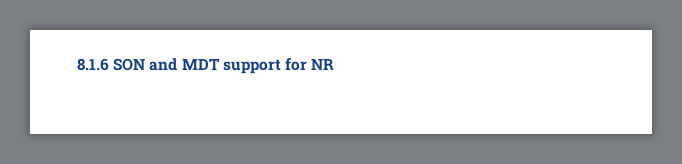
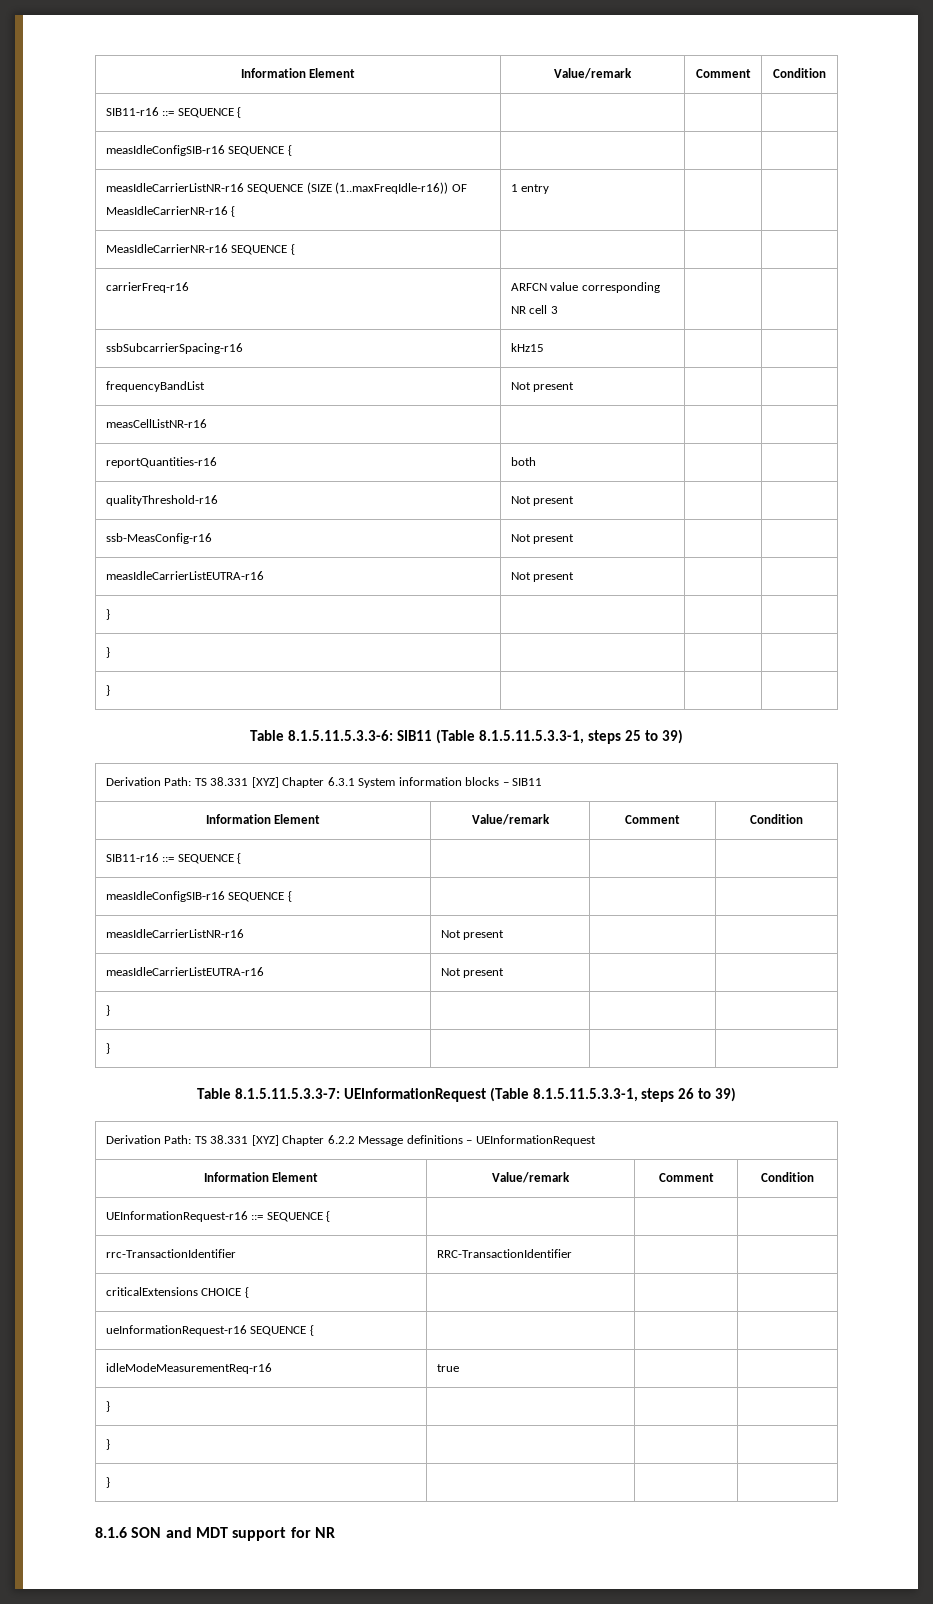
(77, 64) none -> [240,68,356,78] [554,68,632,79] [695,69,751,78] [773,68,826,78] [105,107,242,118] [105,145,292,156] [105,182,467,194] [105,206,236,217] [510,184,550,194] [105,244,295,255] [105,282,189,293] [510,282,660,293] [510,305,558,314] [105,343,243,354] [510,343,544,352] [105,381,205,392] [510,382,575,392] [105,419,207,428] [105,457,217,468] [510,457,536,466] [105,495,218,506] [510,496,575,506] [105,533,212,544] [510,534,575,544] [105,571,264,580] [510,572,575,582] [105,609,110,620] [105,647,110,658] [105,685,110,696] [250,729,683,744] [105,777,543,788] [205,814,321,824] [471,814,550,825] [625,815,680,824] [750,814,803,824] [105,853,242,864] [105,891,292,902] [105,929,244,938] [440,930,505,940] [105,967,264,976] [440,968,505,978] [105,1005,110,1016] [105,1043,110,1054] [196,1087,737,1102] [105,1135,596,1146] [203,1172,319,1182] [492,1172,570,1183] [658,1173,714,1182] [761,1172,814,1182] [105,1211,331,1222] [105,1249,236,1258] [436,1249,572,1258] [105,1287,249,1298] [105,1325,314,1336] [105,1363,272,1374] [436,1364,459,1372] [105,1401,110,1412] [105,1439,110,1450] [105,1477,110,1488] Information Element | Value/remark | Comment | Condition // SIB11-r16 ::= SEQUENCE { | | | // measIdleConfigSIB-r16 SEQUENCE { | | | // measIdleCarrierListNR-r16 SEQUENCE (SIZE (1..maxFreqIdle-r16)) OF MeasIdleCarrierNR-r16 { | 1 entry | | // MeasIdleCarrierNR-r16 SEQUENCE { | | | // carrierFreq-r16 | ARFCN value corresponding NR cell 3 | | // ssbSubcarrierSpacing-r16 | kHz15 | | // frequencyBandList | Not present | | // measCellListNR-r16 | | | // reportQuantities-r16 | both | | // qualityThreshold-r16 | Not present | | // ssb-MeasConfig-r16 | Not present | | // measIdleCarrierListEUTRA-r16 | Not present | | // } | | | // } | | | // } | | | // Table 8.1.5.11.5.3.3-6: SIB11 (Table 8.1.5.11.5.3.3-1, steps 25 to 39) // Derivation Path: TS 38.331 [XYZ] Chapter 6.3.1 System information blocks – SIB11 // Information Element | Value/remark | Comment | Condition // SIB11-r16 ::= SEQUENCE { | | | // measIdleConfigSIB-r16 SEQUENCE { | | | // measIdleCarrierListNR-r16 | Not present | | // measIdleCarrierListEUTRA-r16 | Not present | | // } | | | // } | | | // Table 8.1.5.11.5.3.3-7: UEInformationRequest (Table 8.1.5.11.5.3.3-1, steps 26 to 39) // Derivation Path: TS 38.331 [XYZ] Chapter 6.2.2 Message definitions – UEInformationRequest // Information Element | Value/remark | Comment | Condition // UEInformationRequest-r16 ::= SEQUENCE { | | | // rrc-TransactionIdentifier | RRC-TransactionIdentifier | | // criticalExtensions CHOICE { | | | // ueInformationRequest-r16 SEQUENCE { | | | // idleModeMeasurementReq-r16 | true | | // } | | | // } | | | // } | | | //

